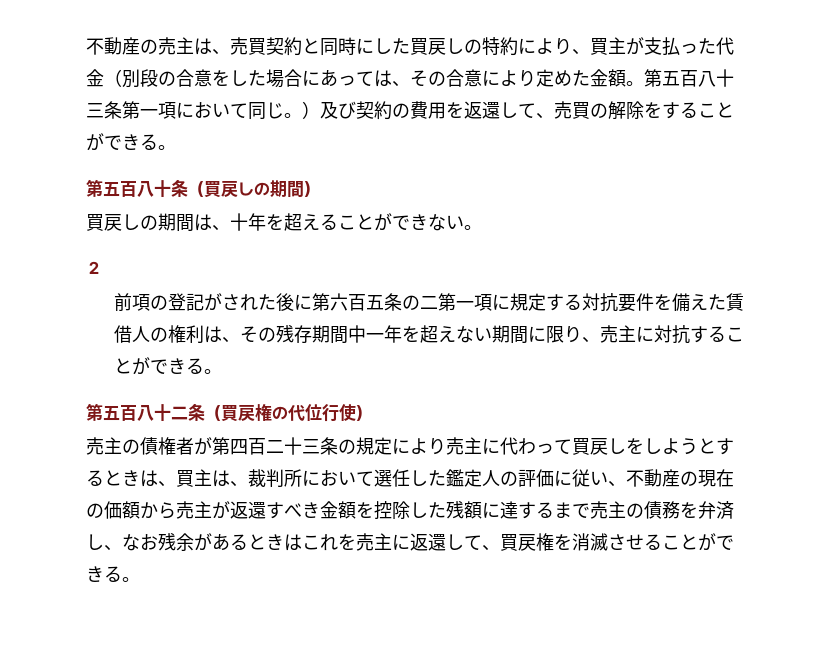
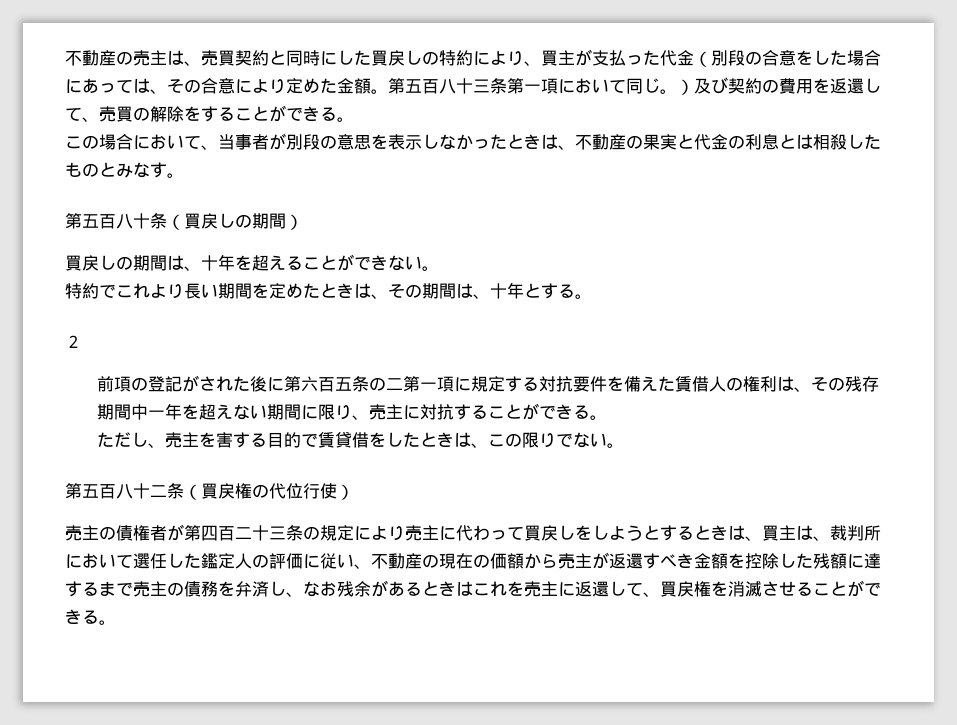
(176, 147) none -> [65,133,881,150] [65,162,184,178] // この場合において、当事者が別段の意思を表示しなかったときは、不動産の果実と代金の利息とは相殺したものとみなす。
(482, 227) none -> [65,282,592,299] // 特約でこれより長い期間を定めたときは、その期間は、十年とする。
(223, 371) none -> [97,431,625,448] // ただし、売主を害する目的で賃貸借をしたときは、この限りでない。

